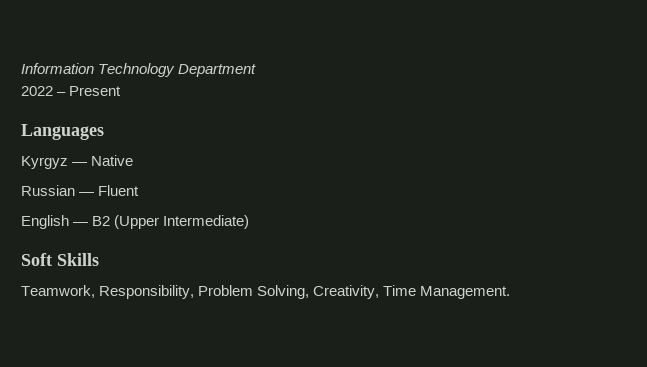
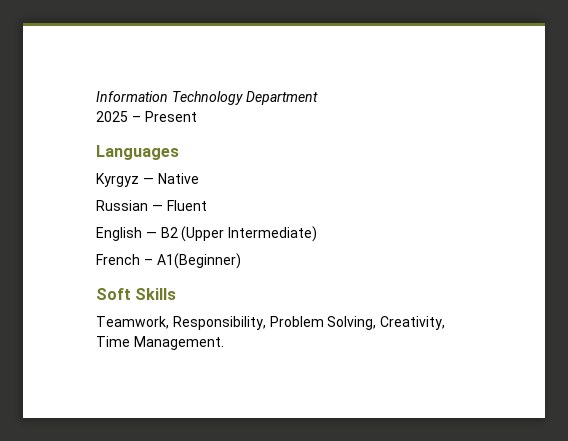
[21,86,53,96] 2022 -> [96,111,128,122] 2025
(250, 222) none -> [96,253,241,269] // French – A1(Beginner)

